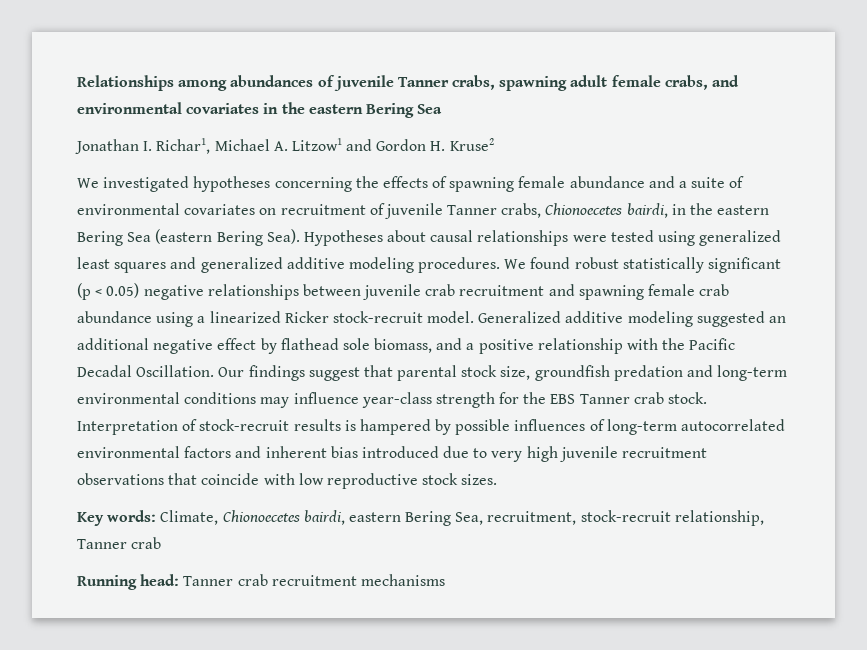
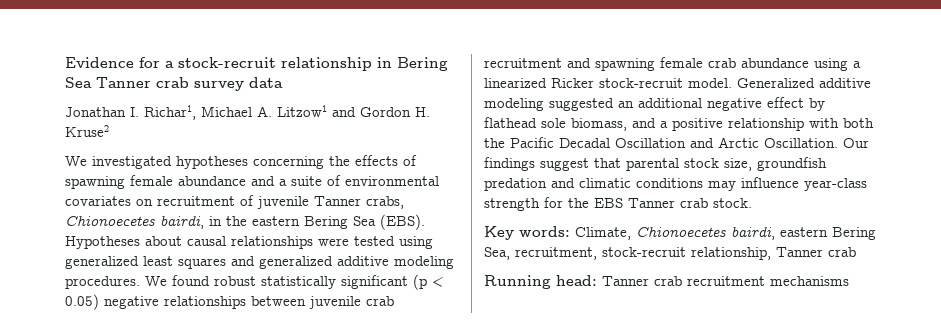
[77,75,740,91] [77,102,443,118] Relationships among abundances of juvenile Tanner crabs, spawning adult female crabs, and environmental covariates in the eastern Bering Sea -> [65,57,448,71] [65,77,283,91] Evidence for a stock-recruit relationship in Bering Sea Tanner crab survey data
[155,229,300,246] (eastern Bering Sea). -> [380,214,425,230] (EBS).
(659, 344) none -> [843,118,874,128] both
(132, 371) none -> [615,137,759,148] Oscillation and Arctic
[717,365,788,381] [77,392,180,404] long-term environmental -> [579,178,631,188] climatic
[77,419,786,435] [77,446,708,462] [77,473,498,489] Interpretation of stock-recruit results is hampered by possible influences of long-term autocorrelated environmental factors and inherent bias introduced due to very high juvenile recruitment observations that coincide with low reproductive stock sizes. -> (752, 203) none

